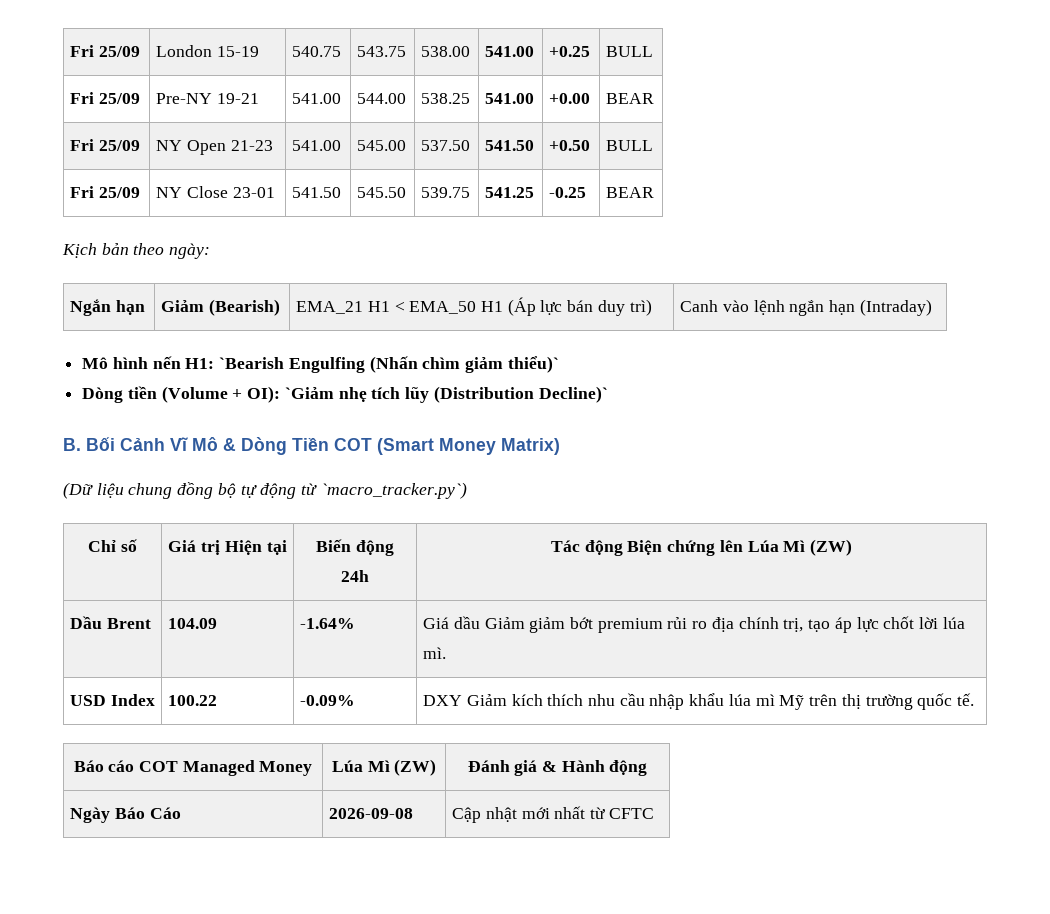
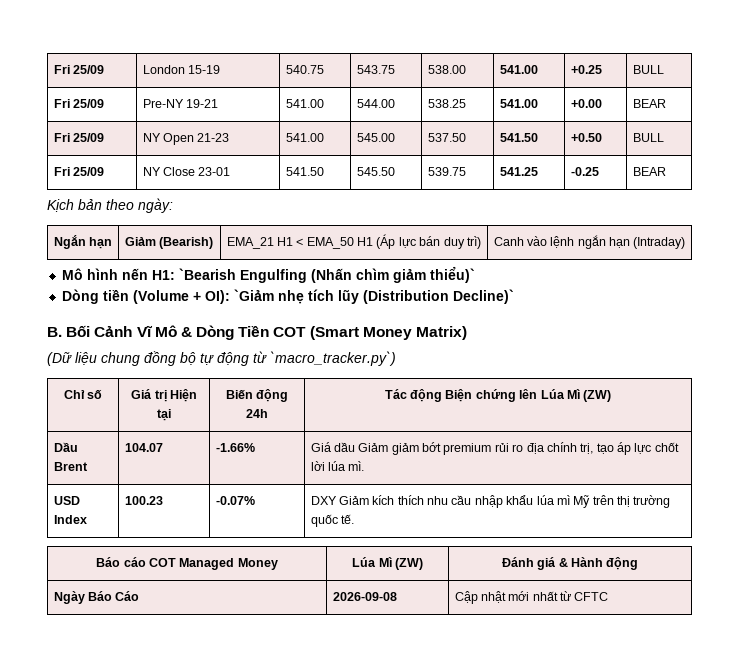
[168,618,218,629] [300,618,356,629] 104.09 | -1.64% -> [124,443,163,452] [215,443,255,452] 104.07 | -1.66%
[168,695,218,706] [300,695,356,706] 100.22 | -0.09% -> [124,496,163,505] [215,496,255,505] 100.23 | -0.07%

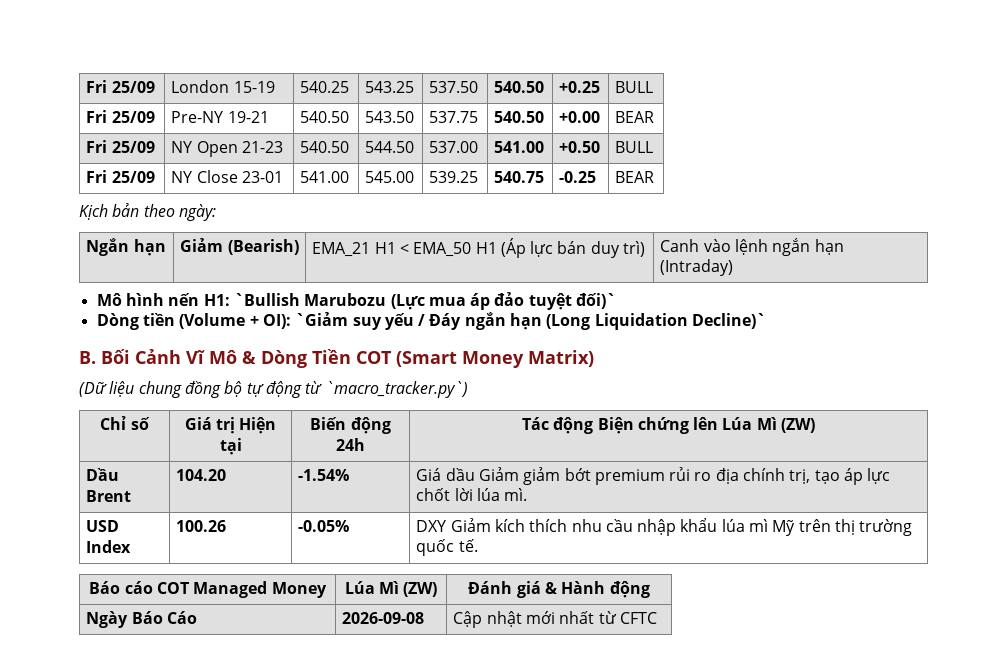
[285,65,324,74] [356,65,395,74] [427,65,466,74] [499,65,538,74] 540.75 | 543.75 | 538.00 | 541.00 -> [300,81,350,93] [365,81,415,93] [429,81,479,93] [494,81,545,93] 540.25 | 543.25 | 537.50 | 540.50
[285,99,324,108] [356,99,395,108] [427,99,466,108] [499,99,538,108] 541.00 | 544.00 | 538.25 | 541.00 -> [300,111,350,123] [365,111,415,123] [429,111,479,123] [494,111,545,123] 540.50 | 543.50 | 537.75 | 540.50
[285,133,324,142] [356,133,395,142] [427,133,466,142] [499,133,538,142] 541.00 | 545.00 | 537.50 | 541.50 -> [300,141,350,153] [365,141,415,153] [429,141,479,153] [494,141,545,153] 540.50 | 544.50 | 537.00 | 541.00
[285,167,324,176] [356,167,395,176] [427,167,466,176] [499,167,538,176] 541.50 | 545.50 | 539.75 | 541.25 -> [300,171,350,183] [365,171,415,183] [429,171,479,183] [494,171,545,183] 541.00 | 545.00 | 539.25 | 540.75
[179,266,476,283] `Bearish Engulfing (Nhấn chìm giảm thiểu)` -> [233,292,617,310] `Bullish Marubozu (Lực mua áp đảo tuyệt đối)`
[278,289,450,304] nhẹ tích lũy (Distribution -> [352,312,688,330] suy yếu / Đáy ngắn hạn (Long Liquidation
[124,443,163,452] [215,443,255,452] 104.07 | -1.66% -> [176,469,227,481] [298,469,350,481] 104.20 | -1.54%
[124,496,163,505] [215,496,255,505] 100.23 | -0.07% -> [176,520,227,532] [298,520,350,532] 100.26 | -0.05%

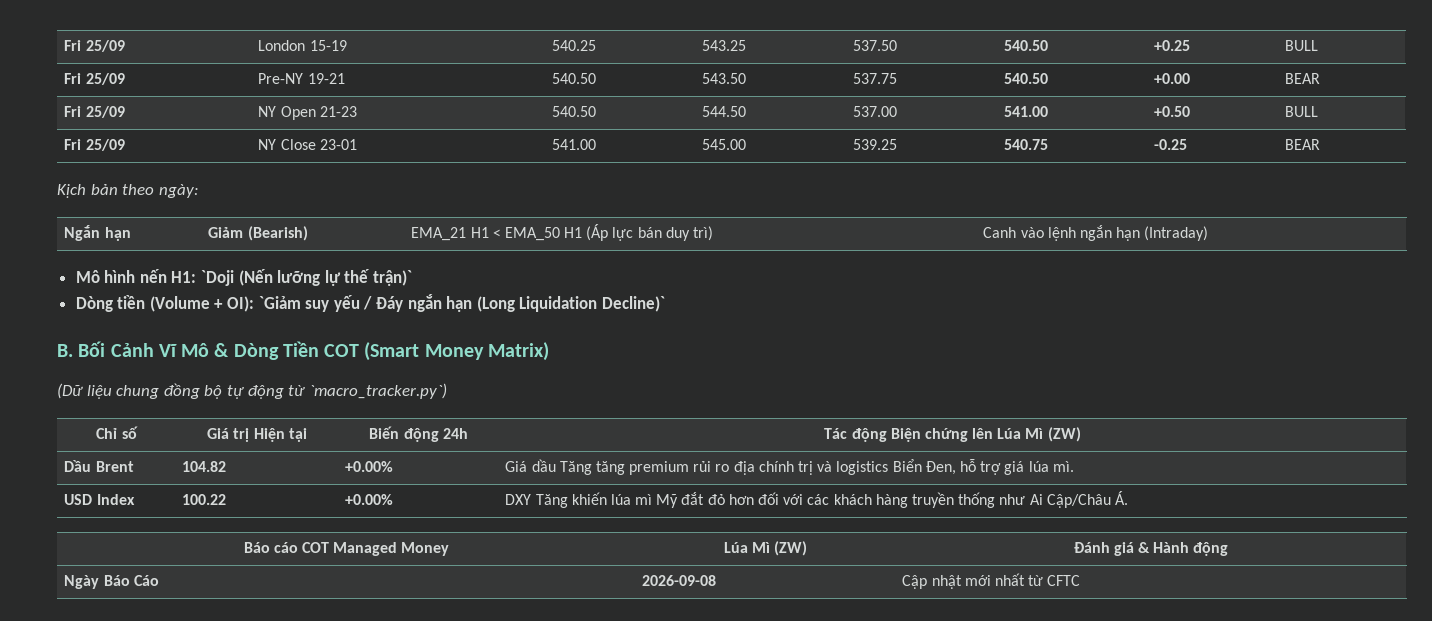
[233,292,617,310] `Bullish Marubozu (Lực mua áp đảo tuyệt đối)` -> [201,269,413,286] `Doji (Nến lưỡng lự thế trận)`
[176,469,227,481] [298,469,350,481] 104.20 | -1.54% -> [182,461,227,472] [345,461,394,472] 104.82 | +0.00%
[478,467,591,485] Giảm giảm bớt -> [559,461,625,475] Tăng tăng
[789,468,891,485] [416,488,473,501] trị, tạo áp lực chốt lời -> [798,459,1025,475] trị và logistics Biển Đen, hỗ trợ giá
[176,520,227,532] [298,520,350,532] 100.26 | -0.05% -> [182,494,227,505] [345,494,394,505] 100.22 | +0.00%
[450,518,913,536] [416,539,478,556] Giảm kích thích nhu cầu nhập khẩu lúa mì Mỹ trên thị trường quốc tế. -> [535,491,1128,508] Tăng khiến lúa mì Mỹ đắt đỏ hơn đối với các khách hàng truyền thống như Ai Cập/Châu Á.

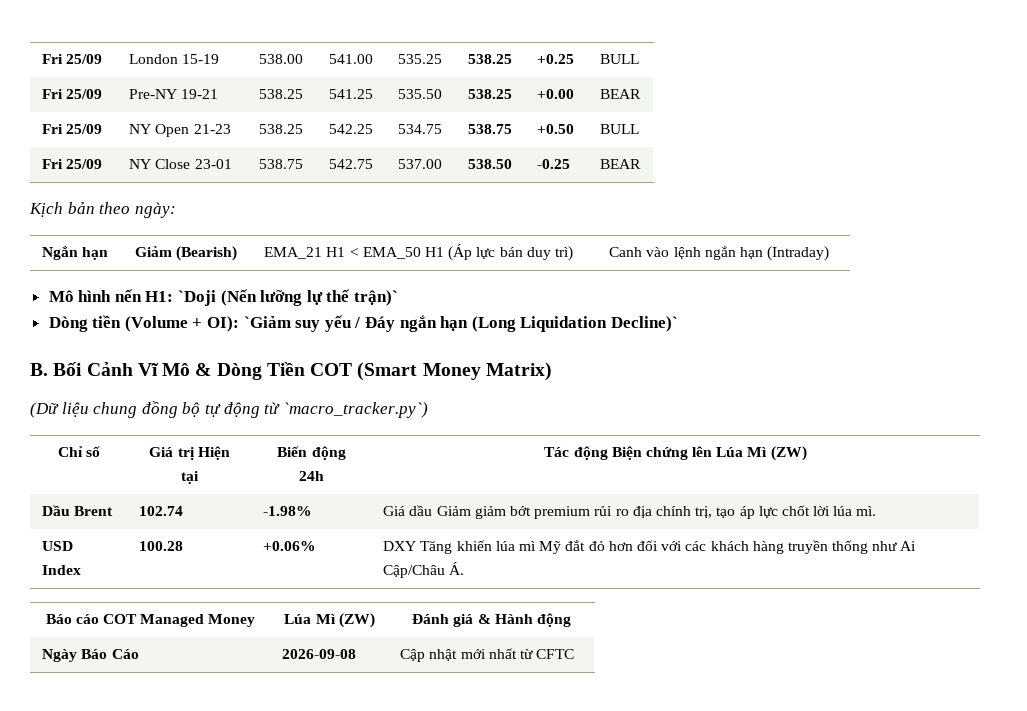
[552,40,597,51] [702,40,747,51] [853,40,898,51] [1004,40,1049,51] 540.25 | 543.25 | 537.50 | 540.50 -> [259,54,304,64] [329,54,374,64] [398,54,443,64] [468,54,513,64] 538.00 | 541.00 | 535.25 | 538.25
[552,73,597,84] [702,73,747,84] [853,73,898,84] [1004,73,1049,84] 540.50 | 543.50 | 537.75 | 540.50 -> [259,89,304,99] [329,89,374,99] [398,89,443,99] [468,89,513,99] 538.25 | 541.25 | 535.50 | 538.25
[552,106,597,117] [702,106,747,117] [853,106,898,117] [1004,106,1049,117] 540.50 | 544.50 | 537.00 | 541.00 -> [259,124,304,134] [329,124,374,134] [398,124,443,134] [468,124,513,134] 538.25 | 542.25 | 534.75 | 538.75
[552,139,597,150] [702,139,747,150] [853,139,898,150] [1004,139,1049,150] 541.00 | 545.00 | 539.25 | 540.75 -> [259,159,304,169] [329,159,374,169] [398,159,443,169] [468,159,513,169] 538.75 | 542.75 | 537.00 | 538.50
[182,461,227,472] [345,461,394,472] 104.82 | +0.00% -> [139,506,184,516] [263,506,313,516] 102.74 | -1.98%
[559,461,625,475] Tăng tăng -> [436,506,532,519] Giảm giảm bớt
[798,459,1025,475] trị và logistics Biển Đen, hỗ trợ giá -> [695,505,831,519] trị, tạo áp lực chốt lời
[182,494,227,505] [345,494,394,505] 100.22 | +0.00% -> [139,541,184,551] [263,541,317,551] 100.28 | +0.06%

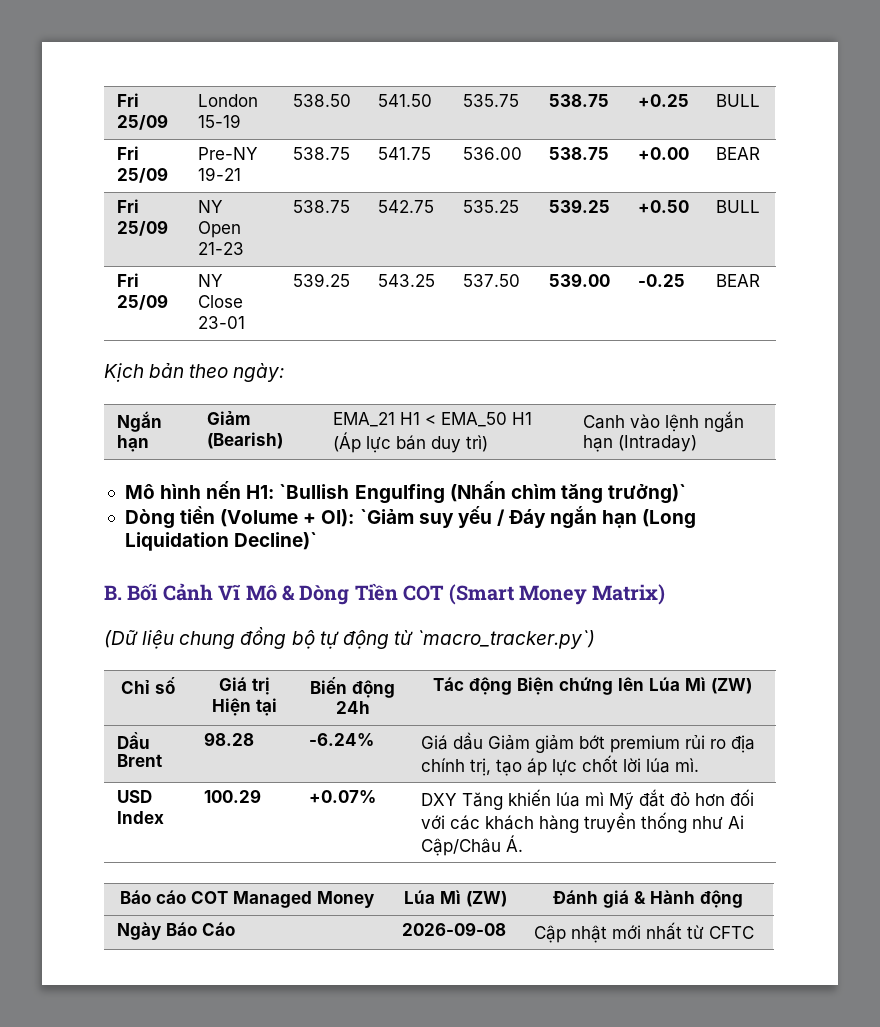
[259,54,304,64] [329,54,374,64] [398,54,443,64] [468,54,513,64] 538.00 | 541.00 | 535.25 | 538.25 -> [293,94,352,107] [378,94,433,107] [463,94,520,107] [549,94,610,107] 538.50 | 541.50 | 535.75 | 538.75
[259,89,304,99] [329,89,374,99] [398,89,443,99] [468,89,513,99] 538.25 | 541.25 | 535.50 | 538.25 -> [293,147,351,160] [378,147,432,160] [463,147,523,160] [549,147,610,160] 538.75 | 541.75 | 536.00 | 538.75
[259,124,304,134] [329,124,374,134] [398,124,443,134] [468,124,513,134] 538.25 | 542.25 | 534.75 | 538.75 -> [293,200,351,213] [378,200,435,213] [463,200,520,213] [549,199,611,213] 538.75 | 542.75 | 535.25 | 539.25
[259,159,304,169] [329,159,374,169] [398,159,443,169] [468,159,513,169] 538.75 | 542.75 | 537.00 | 538.50 -> [293,273,351,287] [378,274,436,287] [463,274,521,287] [549,273,611,287] 539.25 | 543.25 | 537.50 | 539.00
[178,289,399,306] `Doji (Nến lưỡng lự thế trận)` -> [279,481,687,504] `Bullish Engulfing (Nhấn chìm tăng trưởng)`
[139,506,184,516] [263,506,313,516] 102.74 | -1.98% -> [204,732,255,746] [309,733,375,746] 98.28 | -6.24%
[139,541,184,551] [263,541,317,551] 100.28 | +0.06% -> [204,789,262,803] [309,790,377,803] 100.29 | +0.07%

